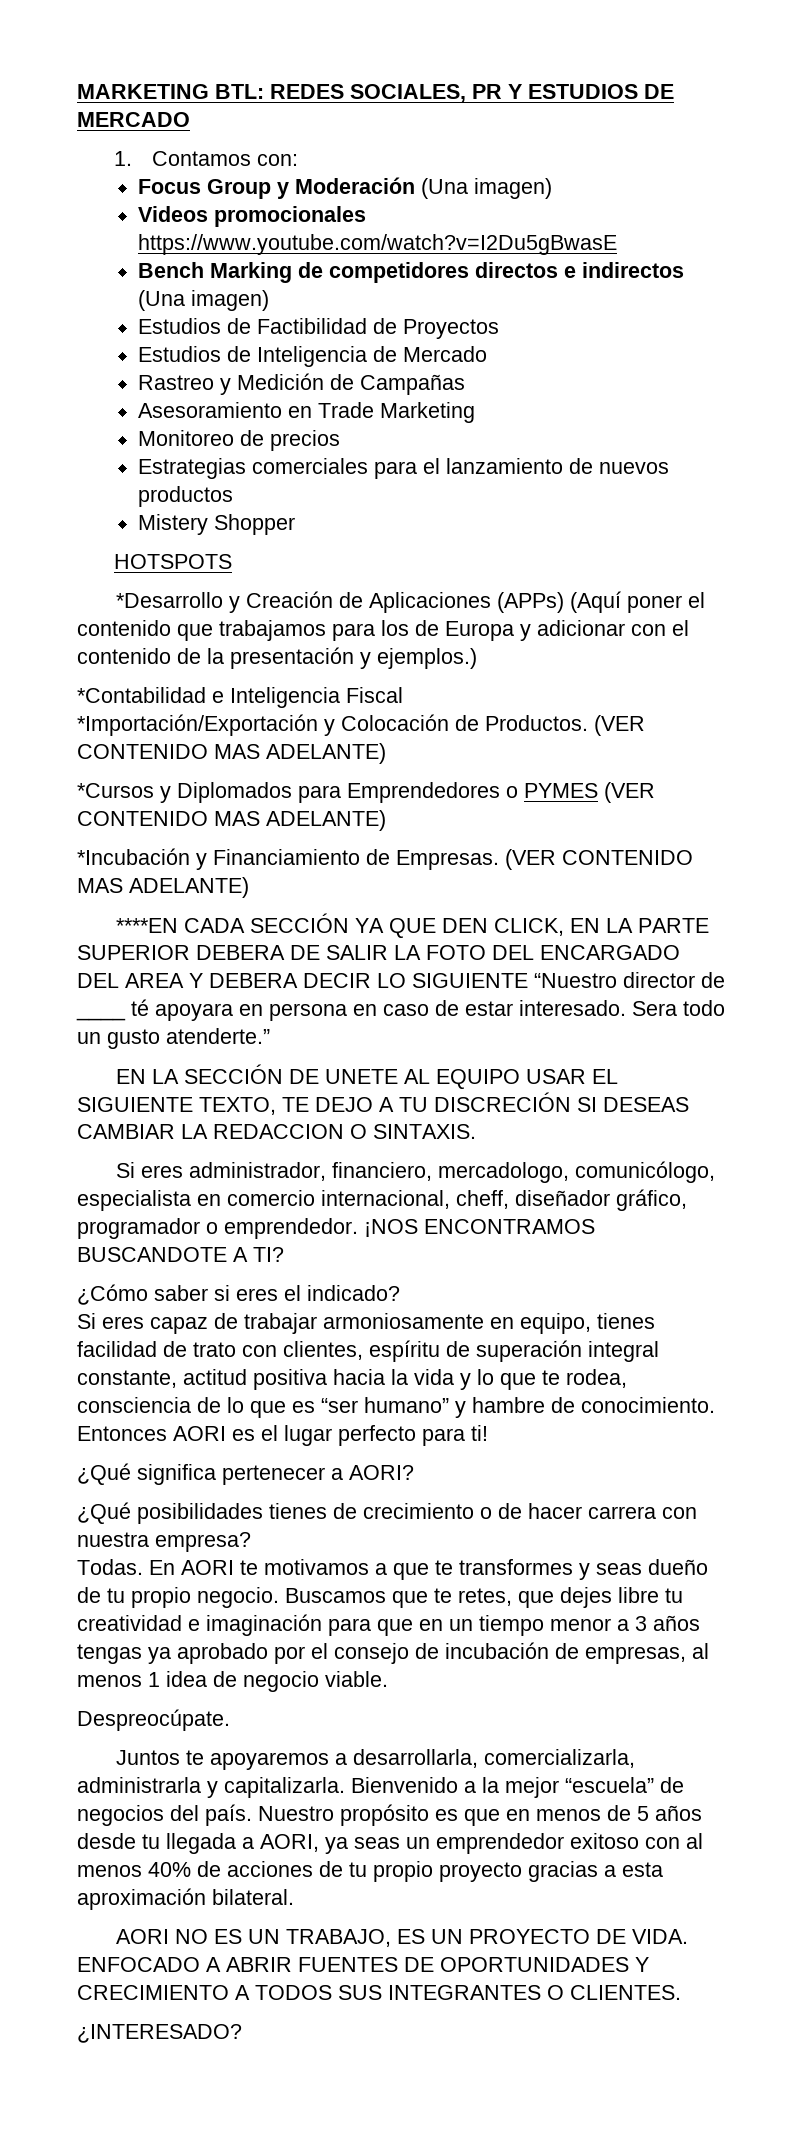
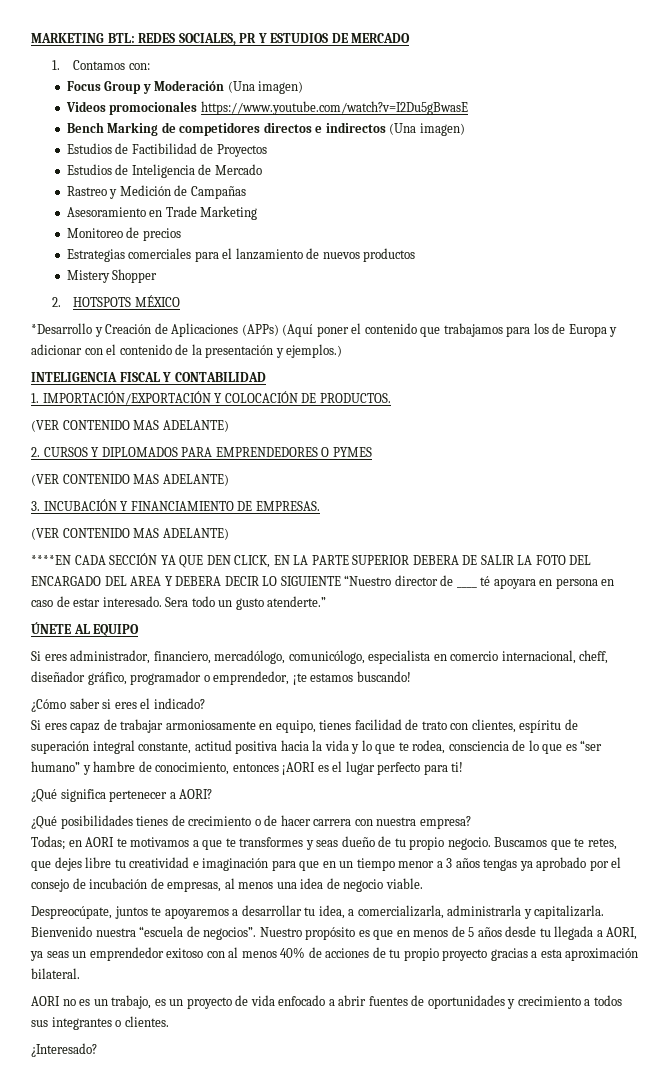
(295, 524) none -> [52,297,62,307] 2.
(233, 561) none -> [134,295,180,307] MÉXICO
[77,687,403,708] [77,714,645,736] [77,743,386,764] [77,782,518,803] *Contabilidad e Inteligencia Fiscal // *Importación/Exportación y Colocación de Productos. (VER CONTENIDO MAS ADELANTE) // *Cursos y Diplomados para Emprendedores o -> [31,372,266,382] [31,391,391,405] [31,420,229,432] [31,447,330,457] INTELIGENCIA FISCAL Y CONTABILIDAD // 1. IMPORTACIÓN/EXPORTACIÓN Y COLOCACIÓN DE PRODUCTOS. // (VER CONTENIDO MAS ADELANTE) // 2. CURSOS Y DIPLOMADOS PARA EMPRENDEDORES O
[604,782,655,803] [77,810,386,831] [77,848,499,870] (VER CONTENIDO MAS ADELANTE) // *Incubación y Financiamiento de Empresas. -> [31,474,229,486] [31,499,320,511] // (VER CONTENIDO MAS ADELANTE) // 3. INCUBACIÓN Y FINANCIAMIENTO DE EMPRESAS. //
[116,1064,619,1089] [77,1092,689,1115] [77,1124,476,1139] EN LA SECCIÓN DE UNETE AL EQUIPO USAR EL SIGUIENTE TEXTO, TE DEJO A TU DISCRECIÓN SI DESEAS CAMBIAR LA REDACCION O SINTAXIS. -> [31,622,140,636] ÚNETE AL EQUIPO
[438,1162,570,1183] mercadologo, -> [214,650,286,664] mercadólogo,
[224,1218,595,1239] [77,1247,284,1262] emprendedor. ¡NOS ENCONTRAMOS BUSCANDOTE A TI? -> [213,671,411,685] emprendedor, ¡te estamos buscando!
[581,1397,715,1413] [77,1426,226,1441] conocimiento. Entonces AORI -> [155,762,316,775] conocimiento, entonces ¡AORI
[77,1559,175,1575] Todas. En -> [31,836,82,850] Todas; en
[148,1672,160,1687] 1 -> [276,882,297,889] una
[77,1709,230,1731] [116,1750,181,1765] Despreocúpate. // Juntos -> [31,906,148,919] Despreocúpate, juntos
[353,1749,479,1768] desarrollarla, -> [241,905,355,919] desarrollar tu idea, a
[464,1777,684,1798] [77,1804,252,1826] a la mejor “escuela” de negocios del país. -> [95,926,257,940] nuestra “escuela de negocios”.
[175,1929,689,1947] [77,1957,649,1972] [77,1985,681,2000] [77,2024,242,2043] NO ES UN TRABAJO, ES UN PROYECTO DE VIDA. ENFOCADO A ABRIR FUENTES DE OPORTUNIDADES Y CRECIMIENTO A TODOS SUS INTEGRANTES O CLIENTES. // ¿INTERESADO? -> [62,995,622,1009] [31,1016,169,1030] [31,1043,97,1057] no es un trabajo, es un proyecto de vida enfocado a abrir fuentes de oportunidades y crecimiento a todos sus integrantes o clientes. // ¿Interesado?

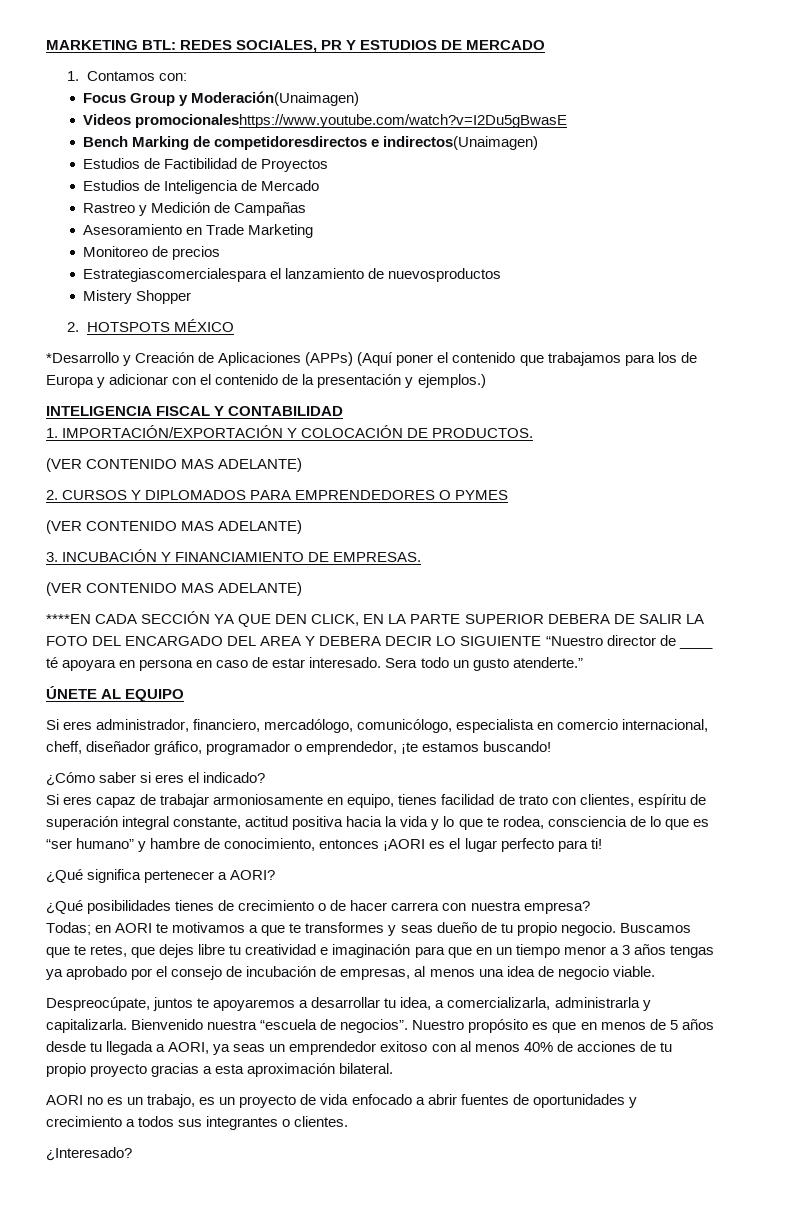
[154,80,304,94] Moderación (Una imagen) -> [191,91,360,106] Moderación(Unaimagen)
[109,101,468,115] promocionales https://www.youtube.com/watch?v=I2Du5gBwasE -> [135,114,568,128] promocionaleshttps://www.youtube.com/watch?v=I2Du5gBwasE
[179,122,465,136] competidores directos e indirectos (Una imagen) -> [214,136,539,150] competidoresdirectos e indirectos(Unaimagen)
[66,248,219,262] Estrategias comerciales para -> [83,268,268,282] Estrategiascomercialespara
[322,248,416,262] nuevos productos -> [388,268,502,282] nuevosproductos

